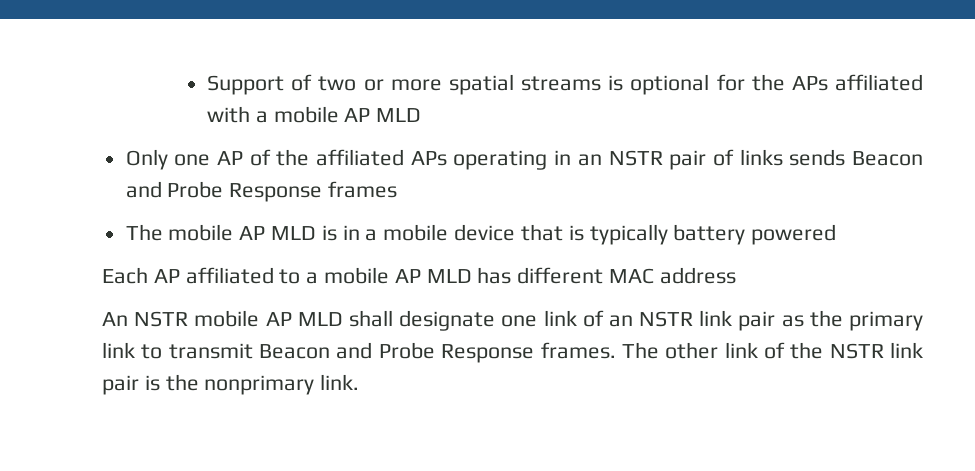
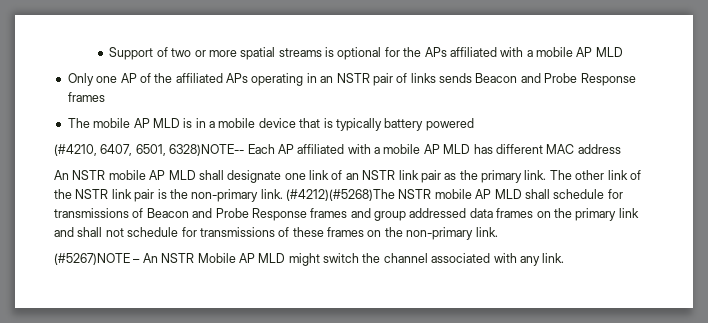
(837, 234) none -> [54,144,245,156] (#4210, 6407, 6501, 6328)NOTE--
[279,269,301,284] to -> [347,144,371,154] with
[102,342,616,363] link to transmit Beacon and Probe Response frames. -> [524,170,547,180] link.
[204,375,315,395] nonprimary -> [191,189,623,202] [54,208,639,221] [54,227,498,240] [54,253,540,266] non-primary link. (#4212)(#5268)The NSTR mobile AP MLD shall schedule for transmissions of Beacon and Probe Response frames and group addressed data frames on the primary link and shall not schedule for transmissions of these frames on the non-primary link. // (#5267)NOTE – An NSTR Mobile AP MLD might switch the channel associated with any

